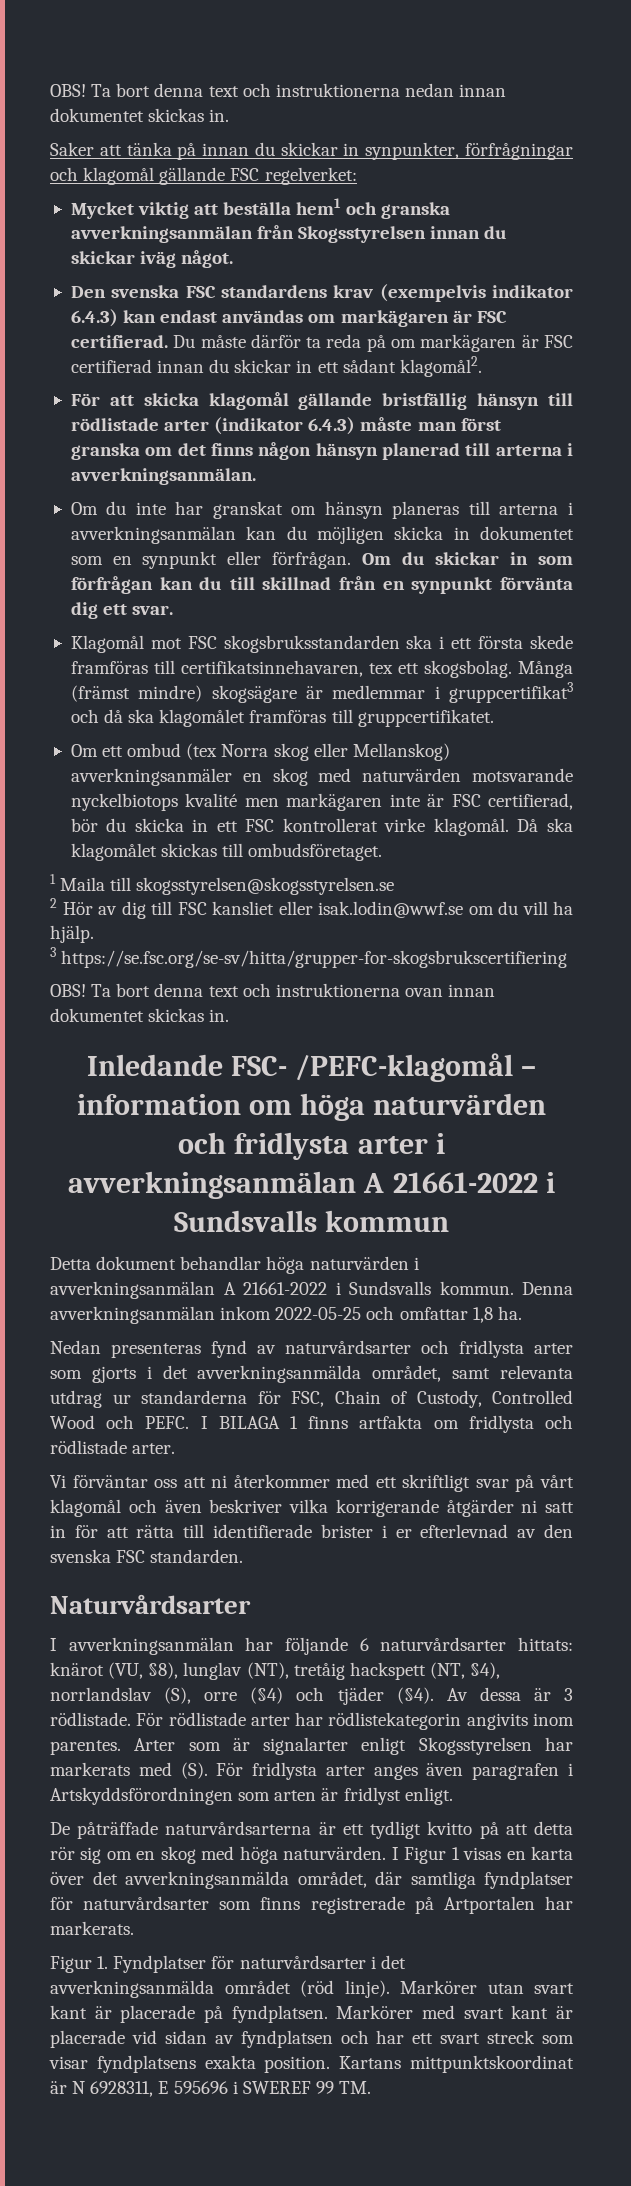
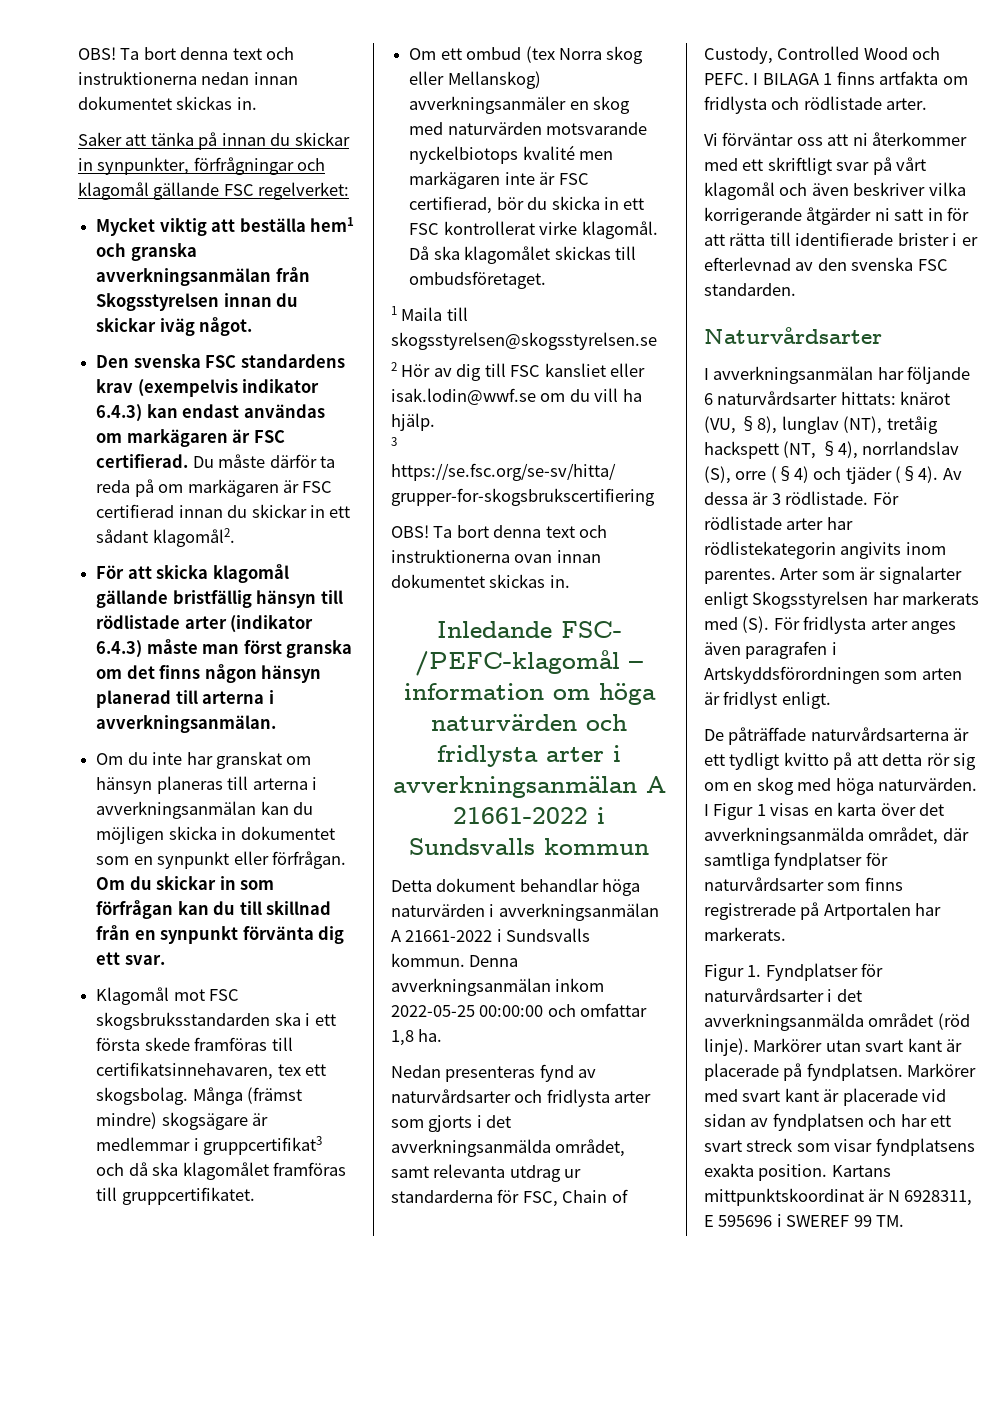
(362, 1313) none -> [479,1005,544,1017] 00:00:00

